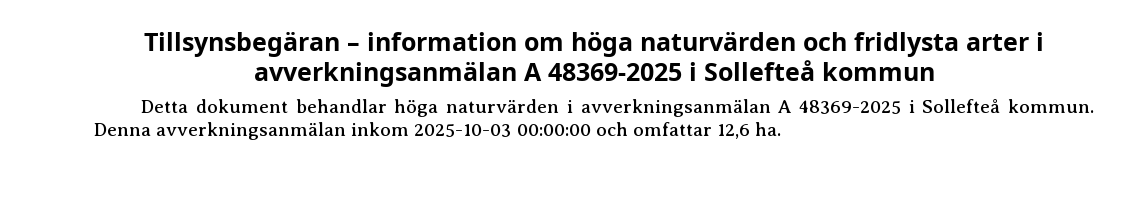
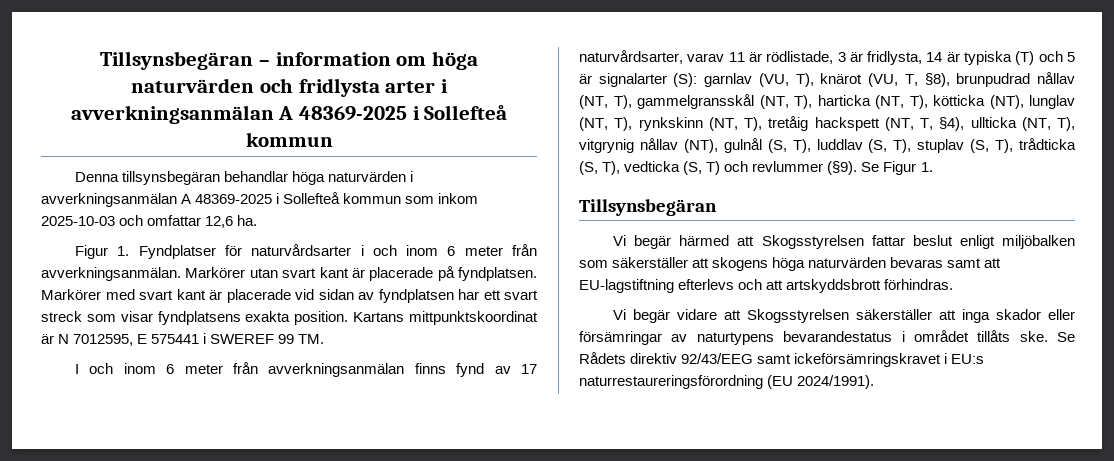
[141,99,289,113] Detta dokument -> [75,171,221,185] Denna tillsynsbegäran
[1008,99,1094,113] [94,122,347,140] kommun. Denna avverkningsanmälan -> [343,193,435,204] kommun som
[516,124,591,136] 00:00:00 -> (115, 221) none
(782, 129) none -> [75,244,537,259] [41,266,537,281] [41,289,538,303] [41,311,538,325] [41,333,325,346] [75,362,538,377] [579,50,1076,65] [579,72,1075,87] [579,94,1075,109] [579,116,1075,131] [579,138,1076,153] [579,161,933,175] [579,199,717,216] [613,235,1075,249] [579,257,1002,271] [579,279,954,293] [613,309,1075,323] [579,330,1075,345] [579,352,985,367] [579,375,875,389] // Figur 1. Fyndplatser för naturvårdsarter i och inom 6 meter från avverkningsanmälan. Markörer utan svart kant är placerade på fyndplatsen. Markörer med svart kant är placerade vid sidan av fyndplatsen har ett svart streck som visar fyndplatsens exakta position. Kartans mittpunktskoordinat är N 7012595, E 575441 i SWEREF 99 TM. // I och inom 6 meter från avverkningsanmälan finns fynd av 17 naturvårdsarter, varav 11 är rödlistade, 3 är fridlysta, 14 är typiska (T) och 5 är signalarter (S): garnlav (VU, T), knärot (VU, T, §8), brunpudrad nållav (NT, T), gammelgransskål (NT, T), harticka (NT, T), kötticka (NT), lunglav (NT, T), rynkskinn (NT, T), tretåig hackspett (NT, T, §4), ullticka (NT, T), vitgrynig nållav (NT), gulnål (S, T), luddlav (S, T), stuplav (S, T), trådticka (S, T), vedticka (S, T) och revlummer (§9). Se Figur 1. // Tillsynsbegäran // Vi begär härmed att Skogsstyrelsen fattar beslut enligt miljöbalken som säkerställer att skogens höga naturvärden bevaras samt att EU-lagstiftning efterlevs och att artskyddsbrott förhindras. // Vi begär vidare att Skogsstyrelsen säkerställer att inga skador eller försämringar av naturtypens bevarandestatus i området tillåts ske. Se Rådets direktiv 92/43/EEG samt ickeförsämringskravet i EU:s naturrestaureringsförordning (EU 2024/1991).

